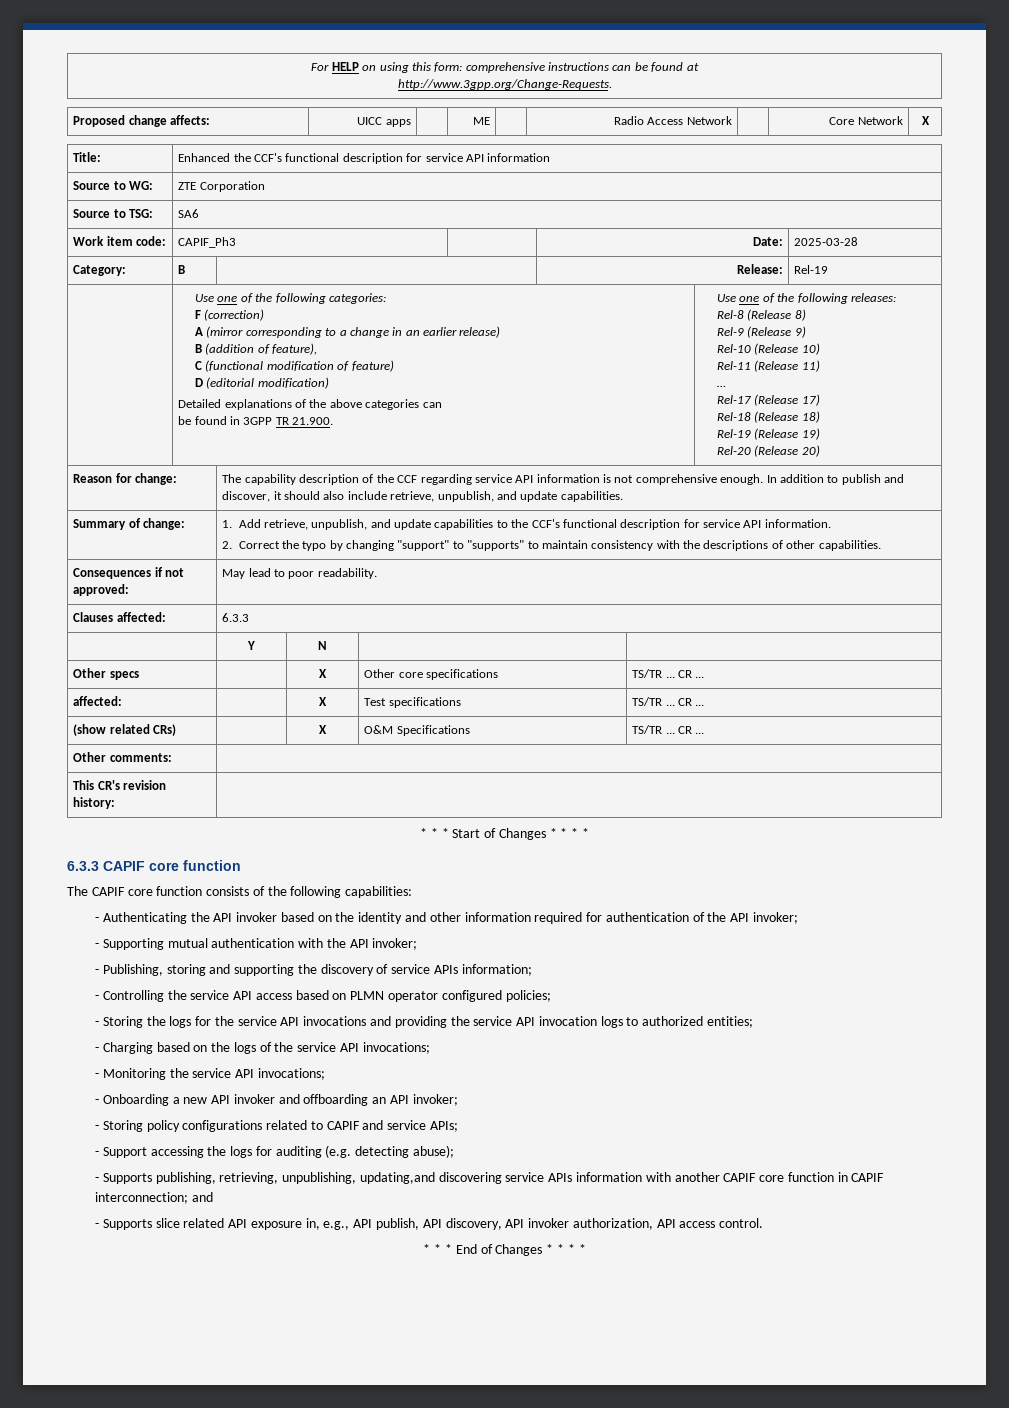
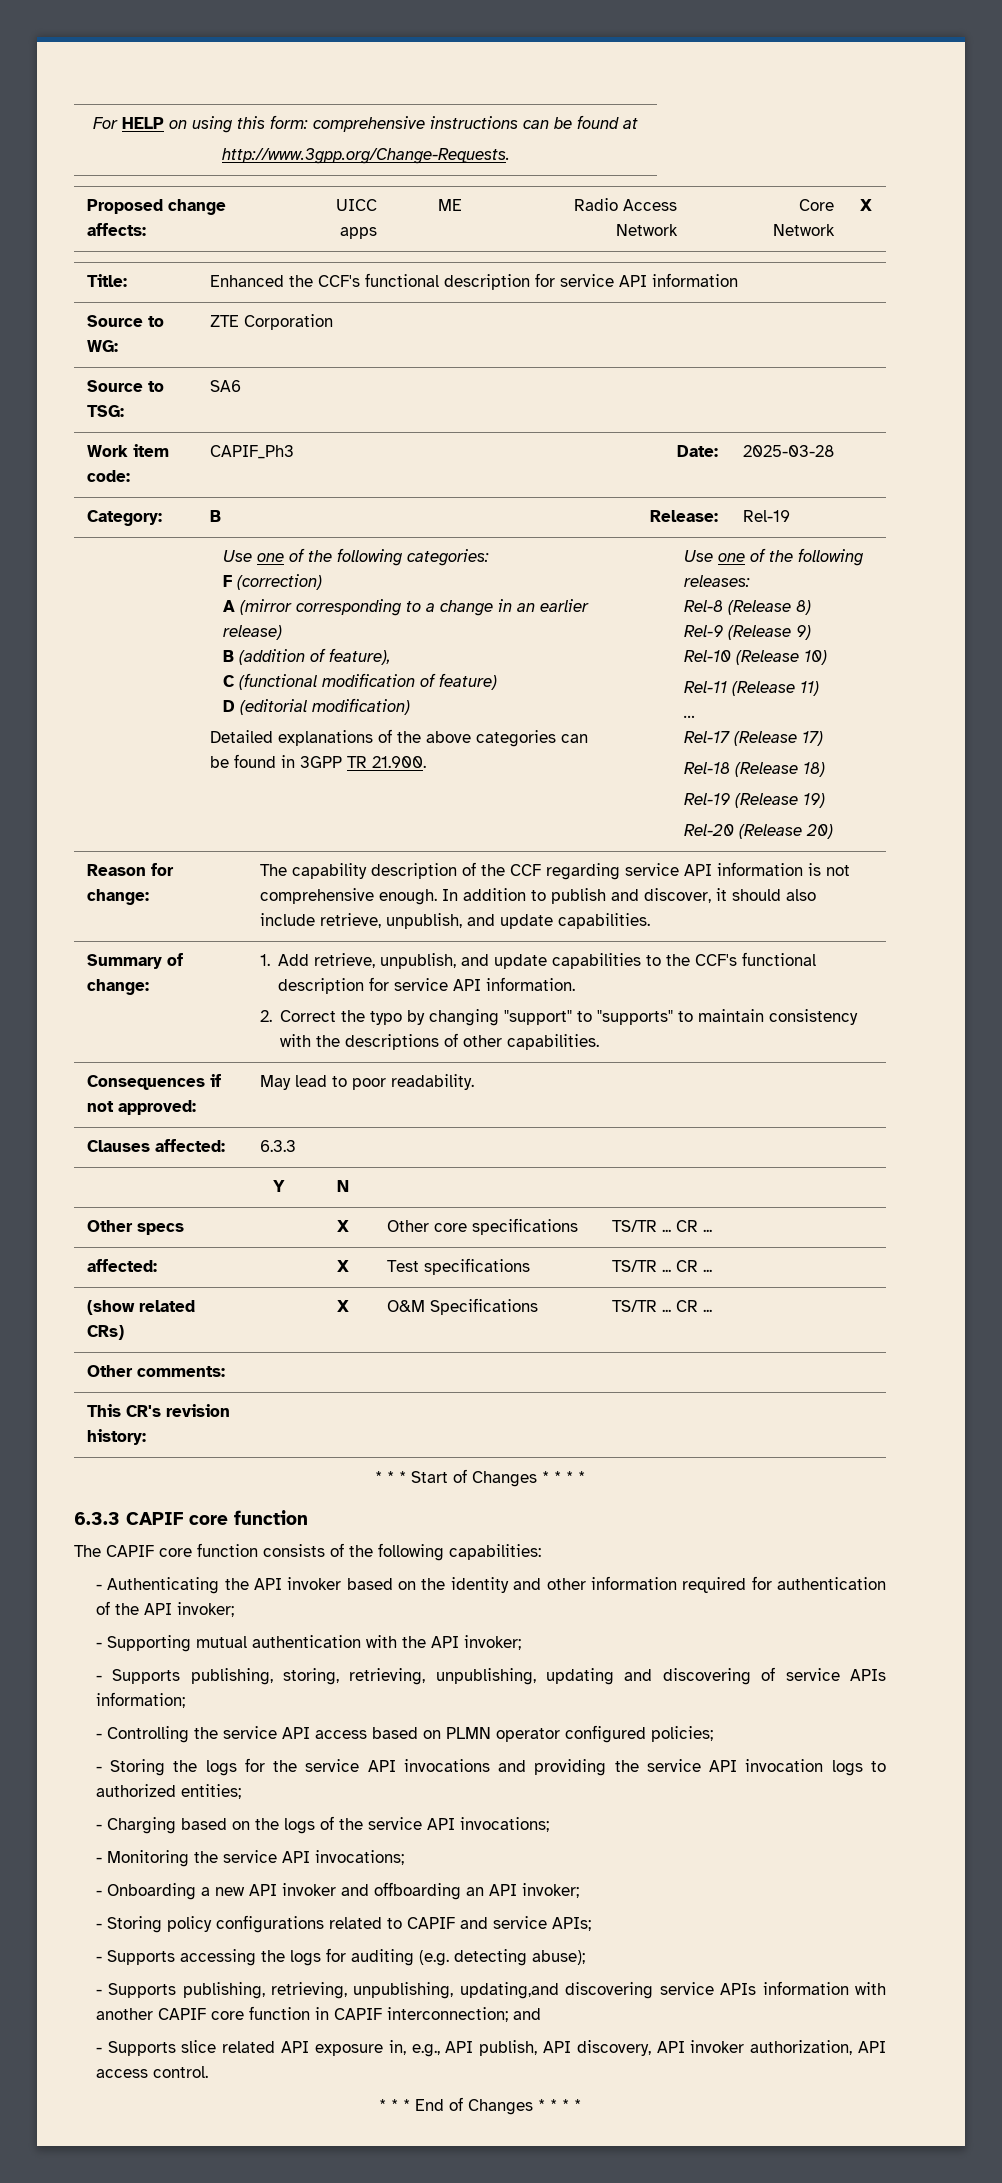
[102,964,374,976] Publishing, storing and supporting the discovery -> [112,1668,751,1685] Supports publishing, storing, retrieving, unpublishing, updating and discovering
[102,1147,147,1158] Support -> [106,1950,175,1965] Supports

